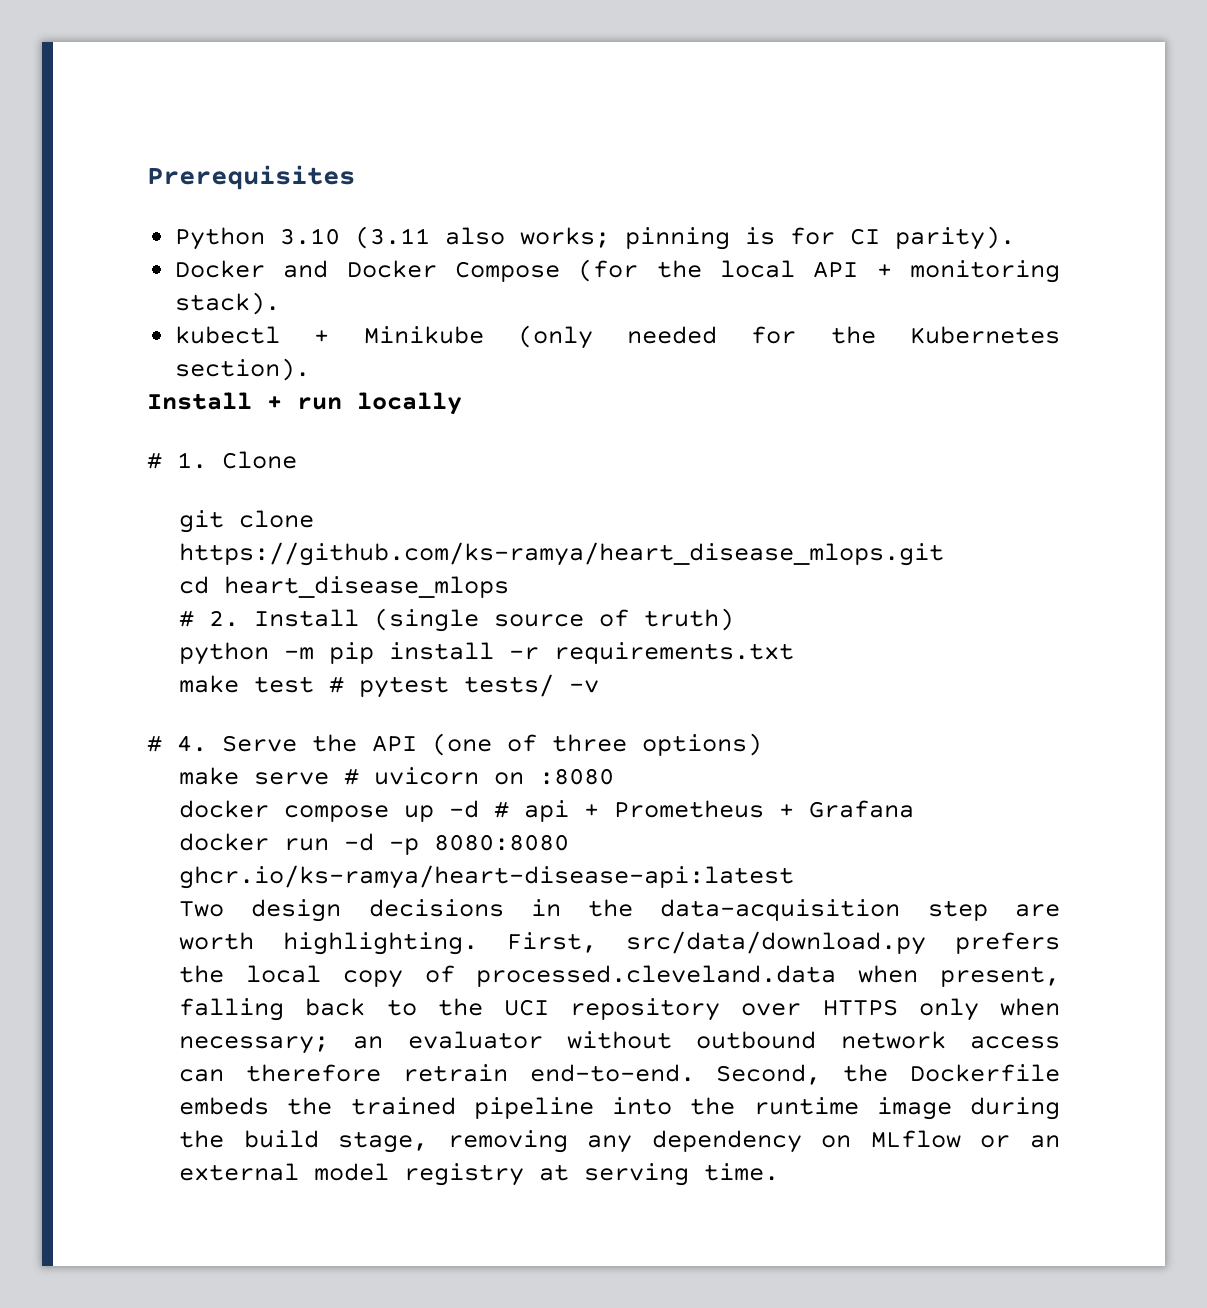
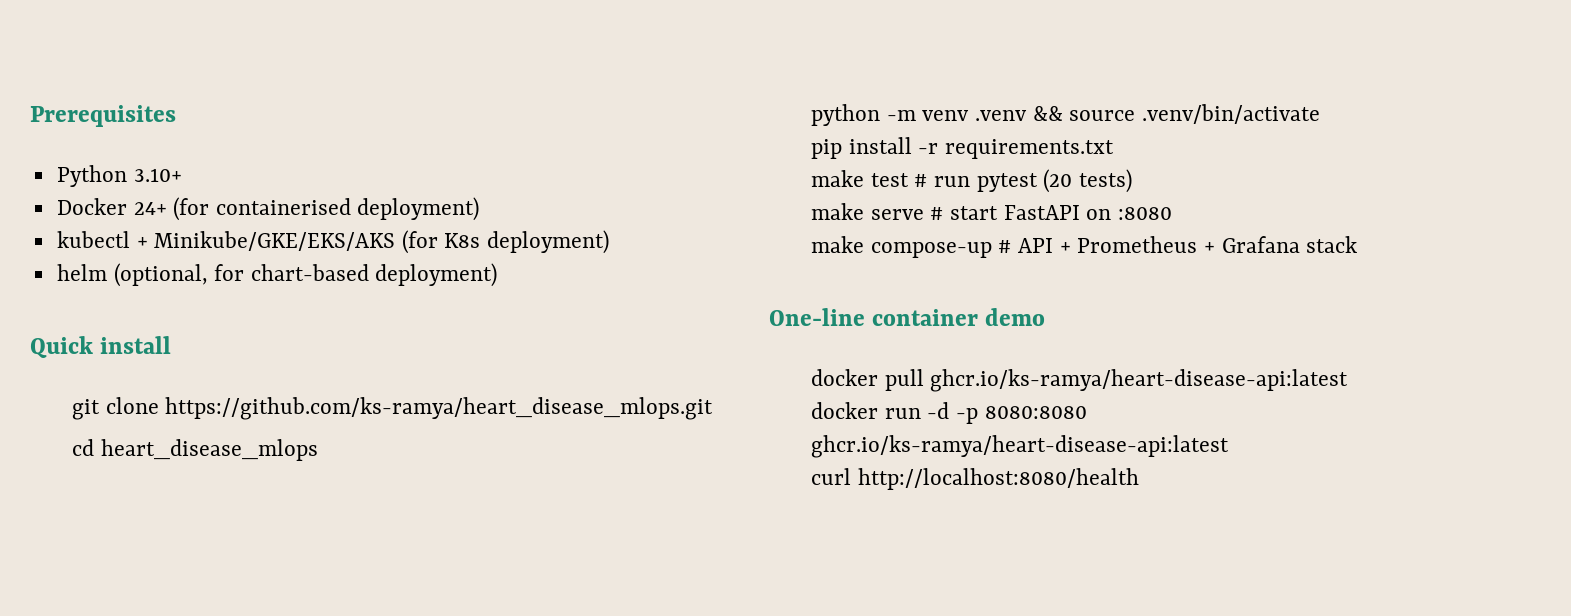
[280,226,1016,250] [175,259,1060,283] [175,292,281,315] [175,325,1061,349] [175,358,311,381] [147,392,462,415] [147,451,297,469] 3.10 (3.11 also works; pinning is for CI parity). // Docker and Docker Compose (for the local API + monitoring stack). // kubectl + Minikube (only needed for the Kubernetes section). // Install + run locally // # 1. Clone -> [133,168,182,182] [56,197,480,221] [56,230,610,254] [56,263,498,287] [30,336,172,358] 3.10+ // Docker 24+ (for containerised deployment) // kubectl + Minikube/GKE/EKS/AKS (for K8s deployment) // helm (optional, for chart-based deployment) // Quick install
[179,608,735,632] [179,642,315,665] # 2. Install (single source of truth) // python -m -> [811,104,1320,126] python -m venv .venv && source .venv/bin/activate //
[359,674,600,698] [147,733,762,756] pytest tests/ -v // # 4. Serve the API (one of three options) -> [934,169,1132,193] run pytest (20 tests)
[374,767,480,785] uvicorn -> [950,205,1080,220] start FastAPI
[179,800,915,822] docker compose up -d # api + Prometheus + Grafana -> [811,236,1358,258] [769,308,1046,326] [811,369,1349,392] make compose-up # API + Prometheus + Grafana stack // One-line container demo // docker pull ghcr.io/ks-ramya/heart-disease-api:latest
[179,899,1060,922] [179,931,1060,955] [179,965,1060,988] [179,998,1061,1021] [179,1031,1060,1054] [179,1064,1060,1085] [179,1097,1060,1120] [179,1130,1060,1153] [179,1163,780,1186] Two design decisions in the data-acquisition step are worth highlighting. First, src/data/download.py prefers the local copy of processed.cleveland.data when present, falling back to the UCI repository over HTTPS only when necessary; an evaluator without outbound network access can therefore retrain end-to-end. Second, the Dockerfile embeds the trained pipeline into the runtime image during the build stage, removing any dependency on MLflow or an external model registry at serving time. -> [811,468,1139,490] curl http://localhost:8080/health

